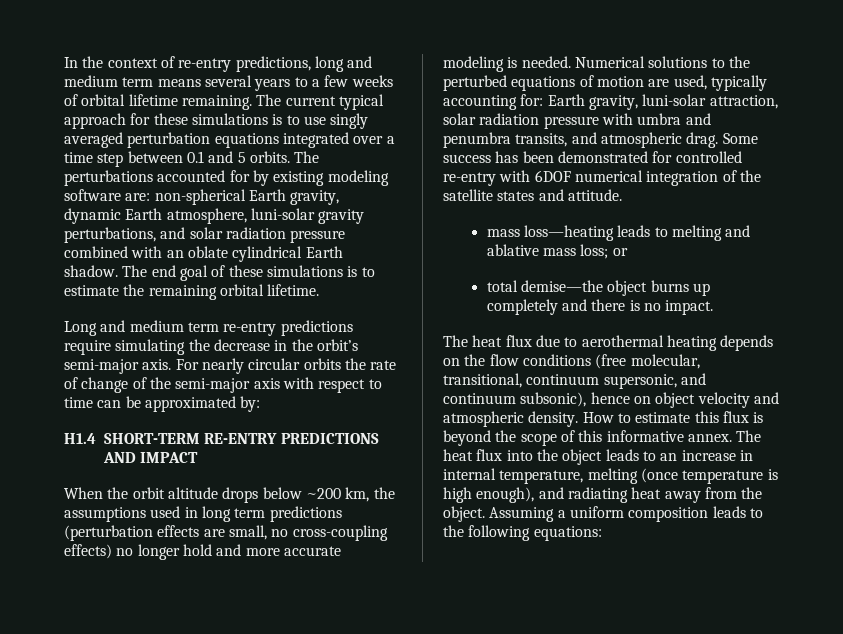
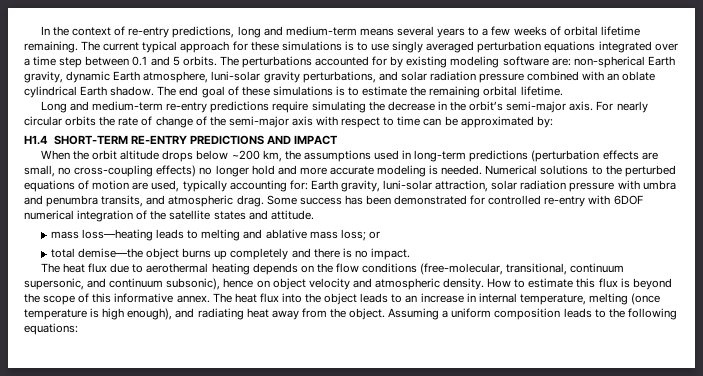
[64,75,154,87] medium term -> [285,26,357,36] medium-term
[129,320,219,332] medium term -> [92,101,164,111] medium-term
[201,506,266,522] long term -> [414,150,467,162] long-term
[595,354,700,369] (free molecular, -> [420,263,504,275] (free-molecular,

